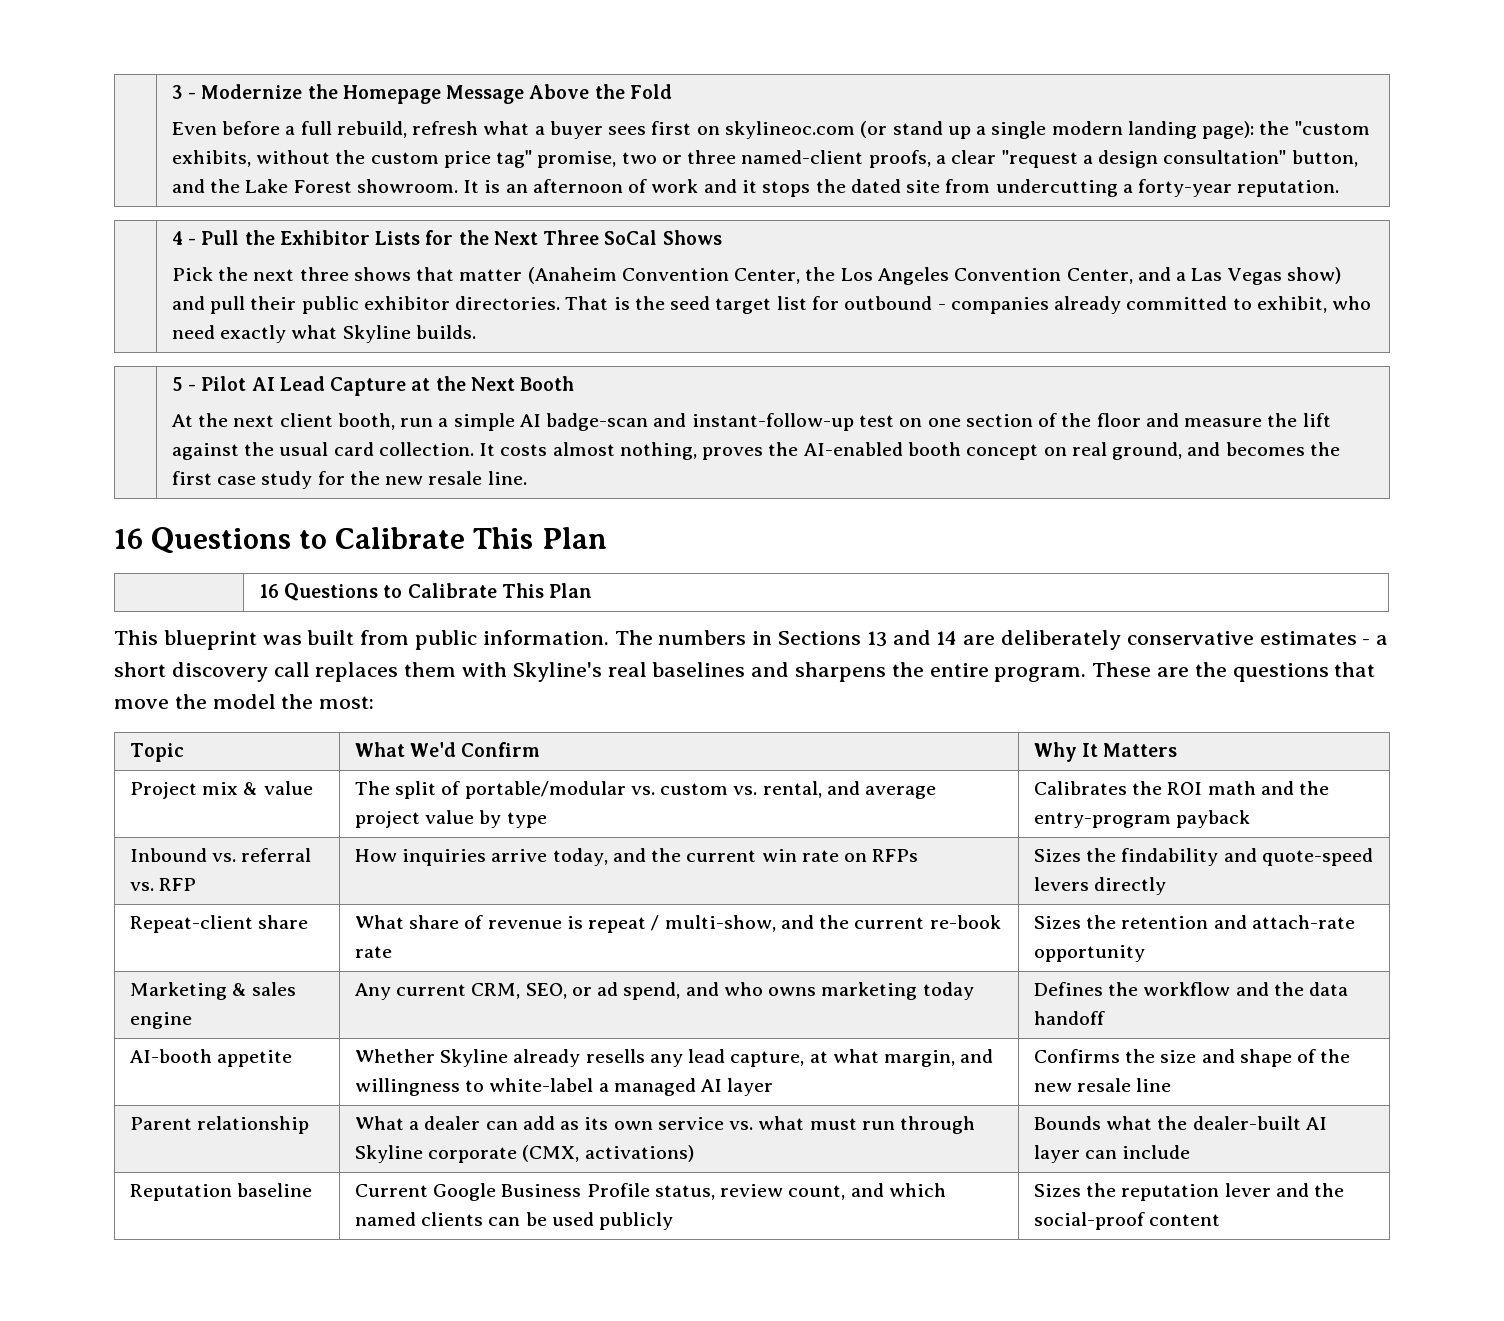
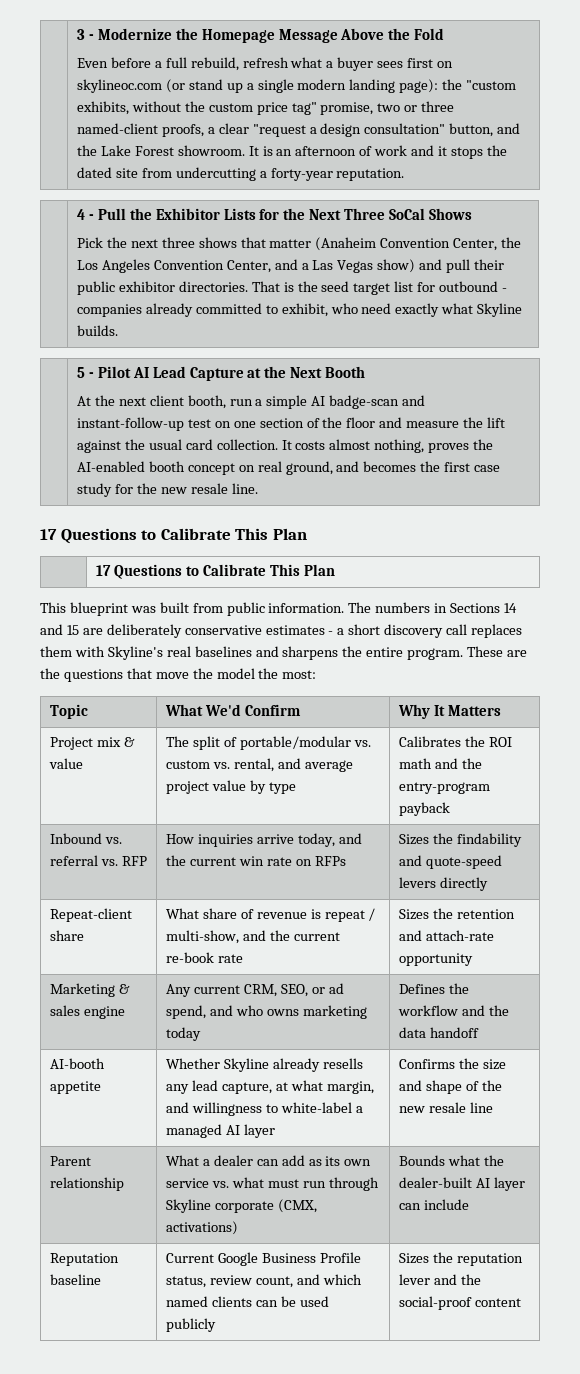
[114,528,143,549] 16 -> [40,529,57,540] 17
[258,584,279,598] 16 -> [95,565,111,576] 17
[866,630,958,647] 13 and 14 -> [504,603,518,613] [40,624,79,635] 14 and 15

